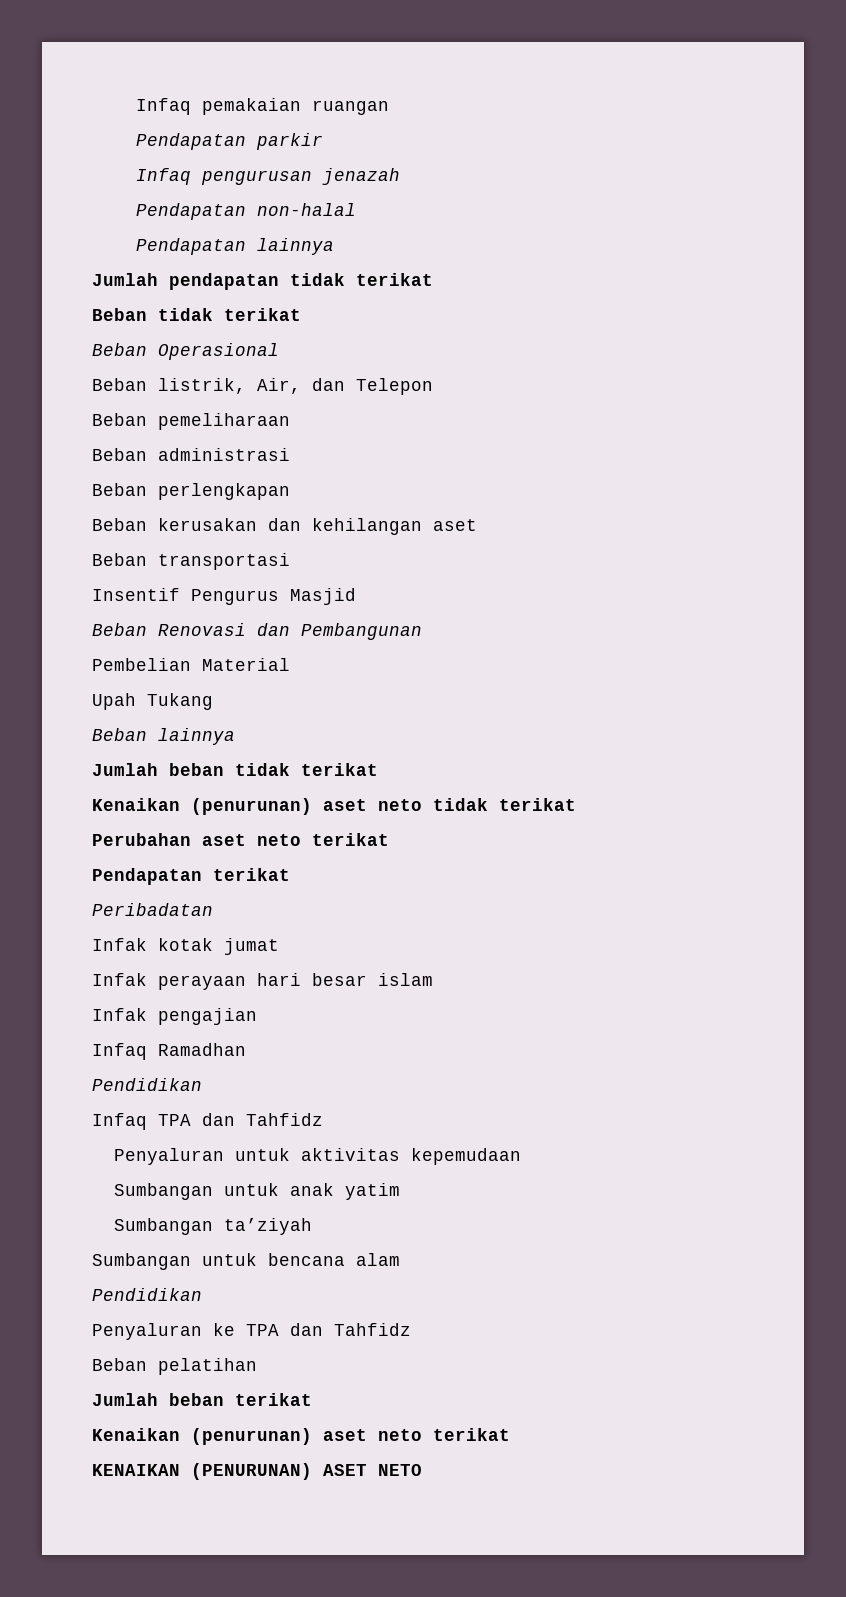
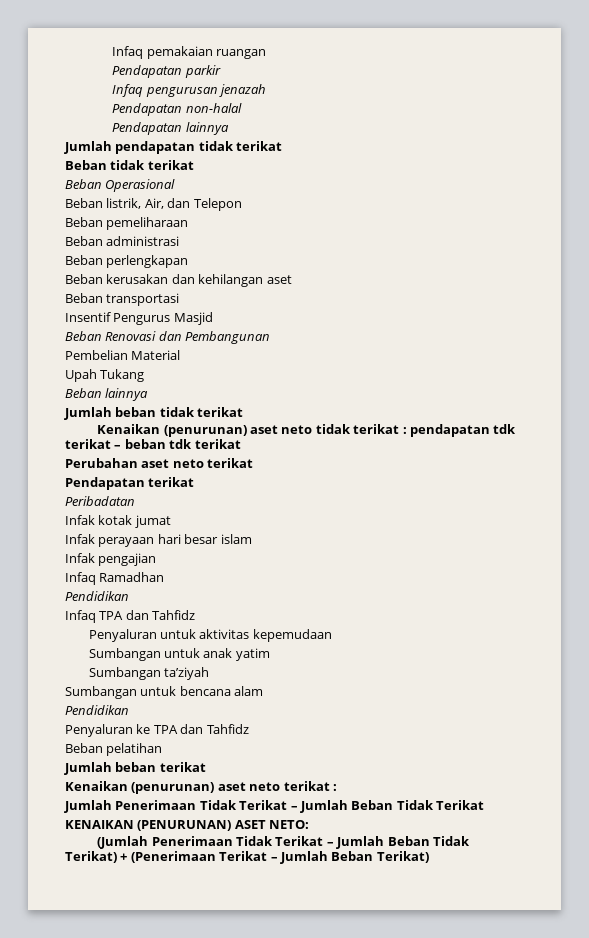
(576, 804) none -> [402,424,517,437] [65,439,241,449] : pendapatan tdk terikat – beban tdk terikat
[92,1463,422,1480] // KENAIKAN (PENURUNAN) ASET NETO -> [332,784,337,791] [64,800,484,813] [65,820,310,831] [97,836,470,849] [65,851,429,864] : // Jumlah Penerimaan Tidak Terikat – Jumlah Beban Tidak Terikat // KENAIKAN (PENURUNAN) ASET NETO: // (Jumlah Penerimaan Tidak Terikat – Jumlah Beban Tidak Terikat) + (Penerimaan Terikat – Jumlah Beban Terikat)

